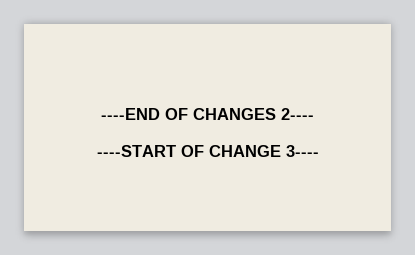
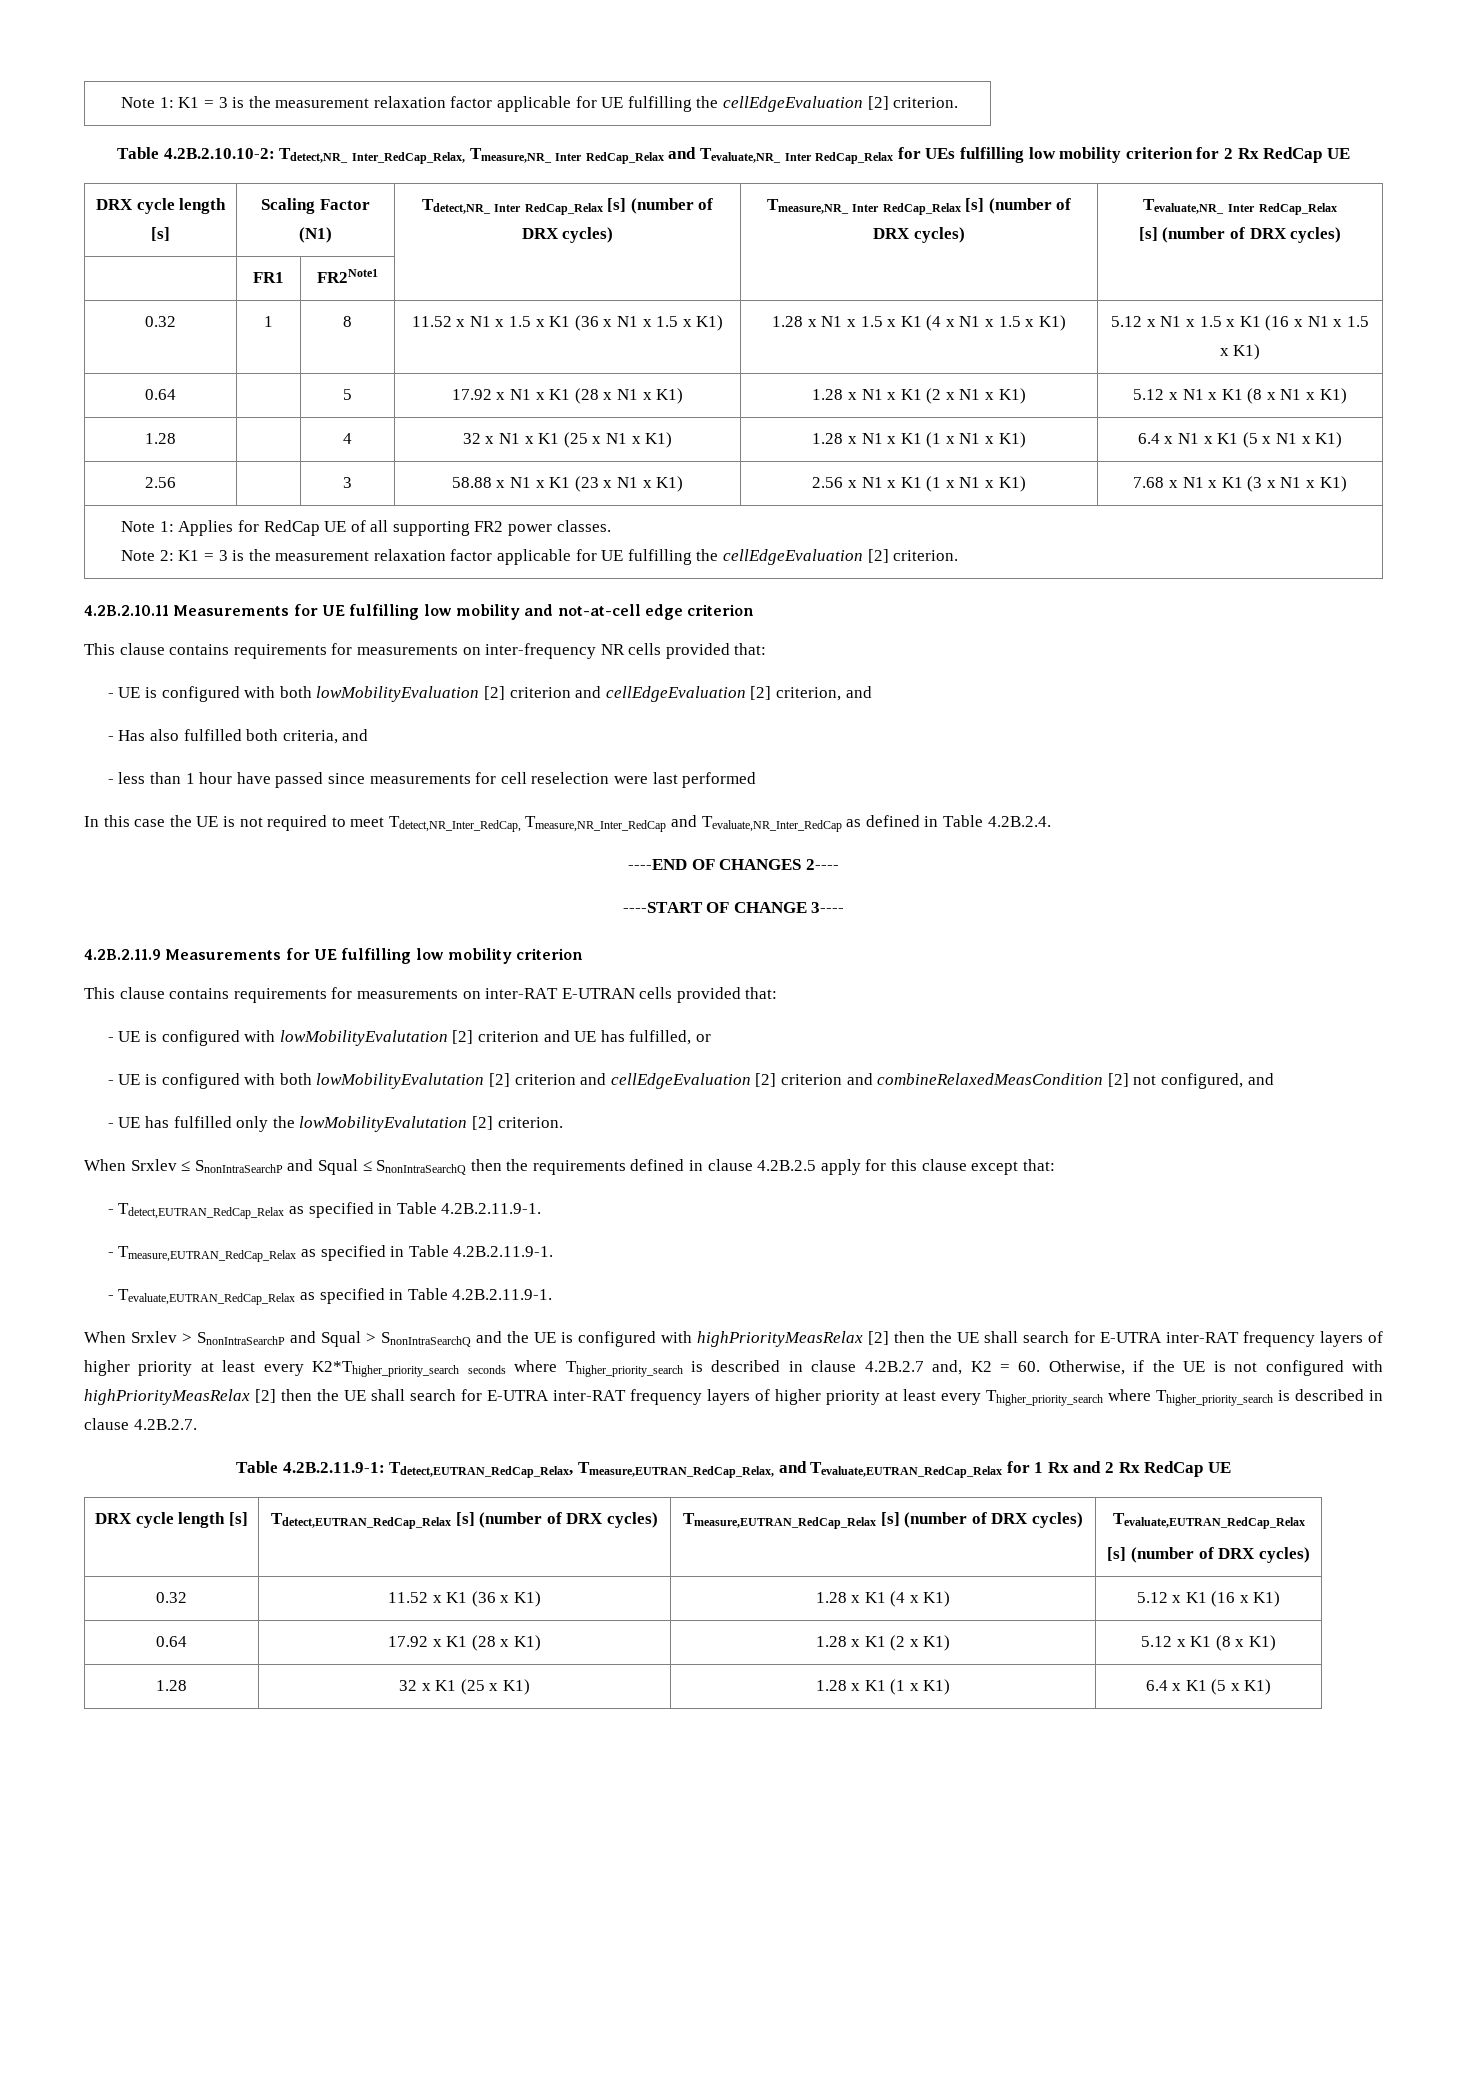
(101, 114) none -> [121,96,959,112] [117,147,1350,164] [95,198,227,214] [151,227,170,241] [261,198,370,214] [299,227,332,243] [421,198,714,215] [521,227,614,243] [766,198,1072,215] [873,227,965,243] [1143,199,1337,215] [1138,227,1342,243] [253,272,284,283] [317,269,378,283] [145,316,176,327] [264,316,273,327] [343,316,352,327] [411,315,724,331] [772,315,1066,331] [1111,315,1369,331] [1219,344,1261,360] [145,389,176,400] [343,389,352,400] [451,388,684,404] [812,388,1026,404] [1133,388,1347,404] [145,433,176,444] [343,433,352,444] [462,432,673,448] [812,432,1026,448] [1137,432,1343,448] [145,477,176,488] [343,477,352,488] [451,476,684,492] [812,476,1026,492] [1133,476,1347,492] [121,520,611,536] [121,549,959,565] [84,604,755,620] [84,643,767,659] [107,686,872,702] [107,729,369,744] [107,772,757,788] [84,815,1051,832] Note 1: K1 = 3 is the measurement relaxation factor applicable for UE fulfilling the cellEdgeEvaluation [2] criterion. // Table 4.2B.2.10.10-2: Tdetect,NR_ Inter_RedCap_Relax, Tmeasure,NR_ Inter RedCap_Relax and Tevaluate,NR_ Inter RedCap_Relax for UEs fulfilling low mobility criterion for 2 Rx RedCap UE // DRX cycle length [s] | Scaling Factor (N1) | Tdetect,NR_ Inter RedCap_Relax [s] (number of DRX cycles) | Tmeasure,NR_ Inter RedCap_Relax [s] (number of DRX cycles) | Tevaluate,NR_ Inter RedCap_Relax // [s] (number of DRX cycles) // | FR1 | FR2Note1 | | | // 0.32 | 1 | 8 | 11.52 x N1 x 1.5 x K1 (36 x N1 x 1.5 x K1) | 1.28 x N1 x 1.5 x K1 (4 x N1 x 1.5 x K1) | 5.12 x N1 x 1.5 x K1 (16 x N1 x 1.5 x K1) // 0.64 | | 5 | 17.92 x N1 x K1 (28 x N1 x K1) | 1.28 x N1 x K1 (2 x N1 x K1) | 5.12 x N1 x K1 (8 x N1 x K1) // 1.28 | | 4 | 32 x N1 x K1 (25 x N1 x K1) | 1.28 x N1 x K1 (1 x N1 x K1) | 6.4 x N1 x K1 (5 x N1 x K1) // 2.56 | | 3 | 58.88 x N1 x K1 (23 x N1 x K1) | 2.56 x N1 x K1 (1 x N1 x K1) | 7.68 x N1 x K1 (3 x N1 x K1) // Note 1: Applies for RedCap UE of all supporting FR2 power classes. // Note 2: K1 = 3 is the measurement relaxation factor applicable for UE fulfilling the cellEdgeEvaluation [2] criterion. // 4.2B.2.10.11 Measurements for UE fulfilling low mobility and not-at-cell edge criterion // This clause contains requirements for measurements on inter-frequency NR cells provided that: // - UE is configured with both lowMobilityEvaluation [2] criterion and cellEdgeEvaluation [2] criterion, and // - Has also fulfilled both criteria, and // - less than 1 hour have passed since measurements for cell reselection were last performed // In this case the UE is not required to meet Tdetect,NR_Inter_RedCap, Tmeasure,NR_Inter_RedCap and Tevaluate,NR_Inter_RedCap as defined in Table 4.2B.2.4. //
(319, 151) none -> [84,948,584,964] [84,987,778,1003] [107,1030,711,1046] [107,1073,1274,1089] [107,1116,563,1132] [84,1159,1055,1175] [107,1202,542,1219] [107,1245,554,1262] [107,1288,553,1305] [84,1331,1383,1347] [84,1360,1384,1377] [84,1389,1383,1406] [84,1418,197,1430] [236,1461,1231,1478] [95,1512,248,1528] [271,1512,658,1529] [683,1512,1083,1529] [1112,1513,1305,1529] [1107,1547,1310,1563] [156,1592,187,1603] [388,1591,541,1607] [815,1591,951,1607] [1136,1591,1281,1607] [156,1636,187,1647] [388,1635,541,1651] [815,1635,951,1651] [1141,1635,1276,1651] [156,1680,187,1691] [399,1679,530,1695] [815,1679,951,1695] [1145,1679,1272,1695] // 4.2B.2.11.9 Measurements for UE fulfilling low mobility criterion // This clause contains requirements for measurements on inter-RAT E-UTRAN cells provided that: // - UE is configured with lowMobilityEvalutation [2] criterion and UE has fulfilled, or // - UE is configured with both lowMobilityEvalutation [2] criterion and cellEdgeEvaluation [2] criterion and combineRelaxedMeasCondition [2] not configured, and // - UE has fulfilled only the lowMobilityEvalutation [2] criterion. // When Srxlev ≤ SnonIntraSearchP and Squal ≤ SnonIntraSearchQ then the requirements defined in clause 4.2B.2.5 apply for this clause except that: // - Tdetect,EUTRAN_RedCap_Relax as specified in Table 4.2B.2.11.9-1. // - Tmeasure,EUTRAN_RedCap_Relax as specified in Table 4.2B.2.11.9-1. // - Tevaluate,EUTRAN_RedCap_Relax as specified in Table 4.2B.2.11.9-1. // When Srxlev > SnonIntraSearchP and Squal > SnonIntraSearchQ and the UE is configured with highPriorityMeasRelax [2] then the UE shall search for E-UTRA inter-RAT frequency layers of higher priority at least every K2*Thigher_priority_search seconds where Thigher_priority_search is described in clause 4.2B.2.7 and, K2 = 60. Otherwise, if the UE is not configured with highPriorityMeasRelax [2] then the UE shall search for E-UTRA inter-RAT frequency layers of higher priority at least every Thigher_priority_search where Thigher_priority_search is described in clause 4.2B.2.7. // Table 4.2B.2.11.9-1: Tdetect,EUTRAN_RedCap_Relax, Tmeasure,EUTRAN_RedCap_Relax, and Tevaluate,EUTRAN_RedCap_Relax for 1 Rx and 2 Rx RedCap UE // DRX cycle length [s] | Tdetect,EUTRAN_RedCap_Relax [s] (number of DRX cycles) | Tmeasure,EUTRAN_RedCap_Relax [s] (number of DRX cycles) | Tevaluate,EUTRAN_RedCap_Relax // [s] (number of DRX cycles) // 0.32 | 11.52 x K1 (36 x K1) | 1.28 x K1 (4 x K1) | 5.12 x K1 (16 x K1) // 0.64 | 17.92 x K1 (28 x K1) | 1.28 x K1 (2 x K1) | 5.12 x K1 (8 x K1) // 1.28 | 32 x K1 (25 x K1) | 1.28 x K1 (1 x K1) | 6.4 x K1 (5 x K1)

